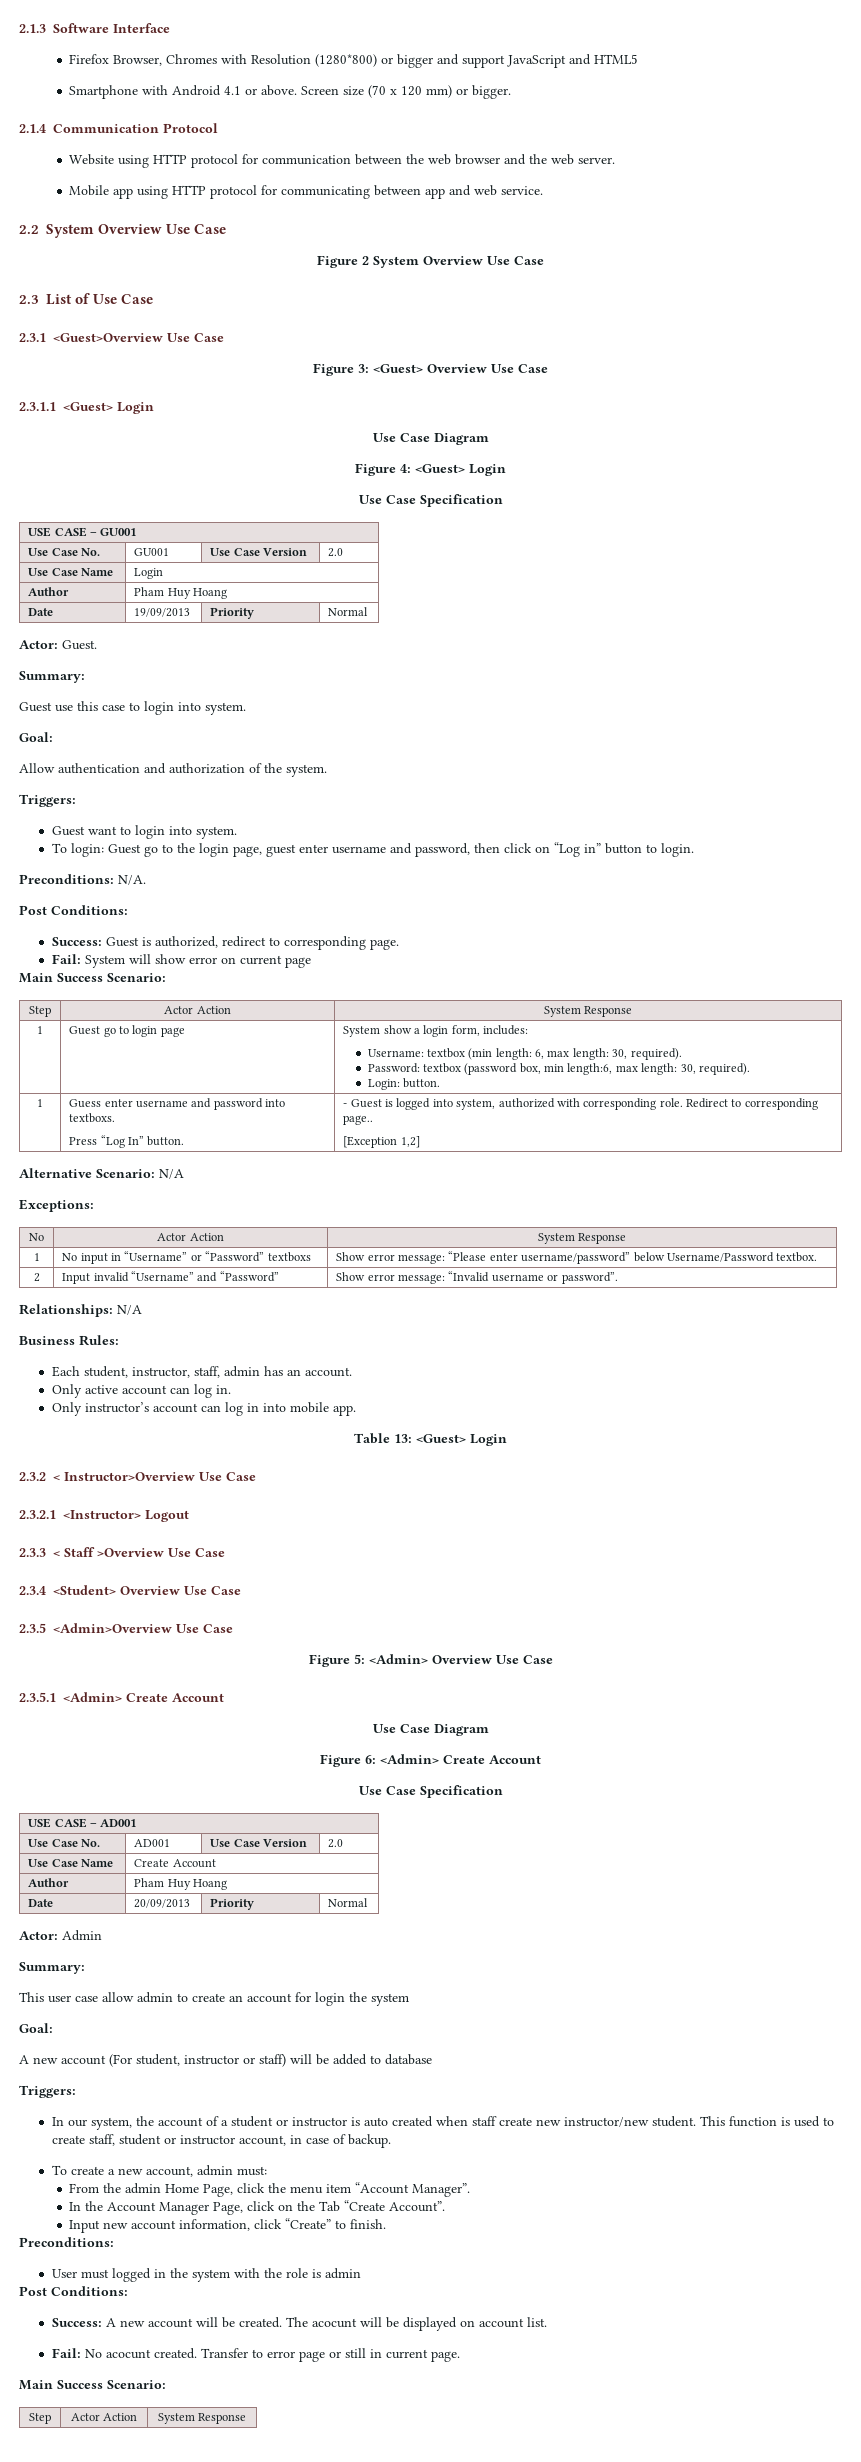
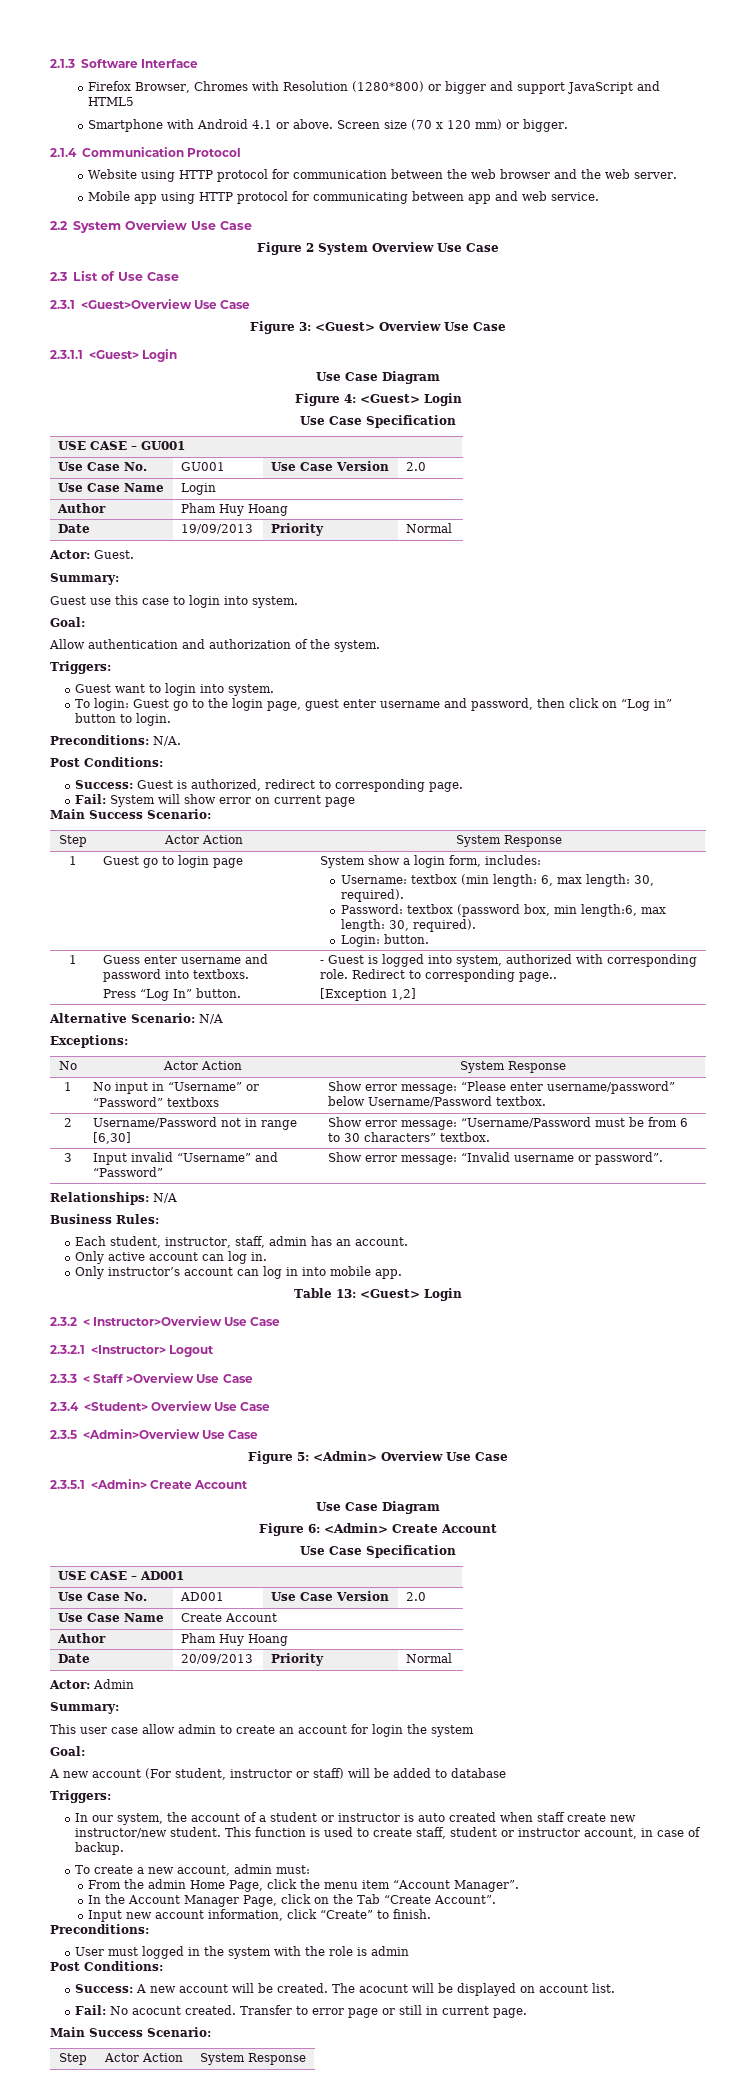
(40, 1277) none -> [93,1117,298,1130] [93,1132,132,1144] [328,1117,689,1130] [328,1132,491,1142] [64,1153,72,1162] | Username/Password not in range [6,30] | Show error message: “Username/Password must be from 6 to 30 characters” textbox. // 3

